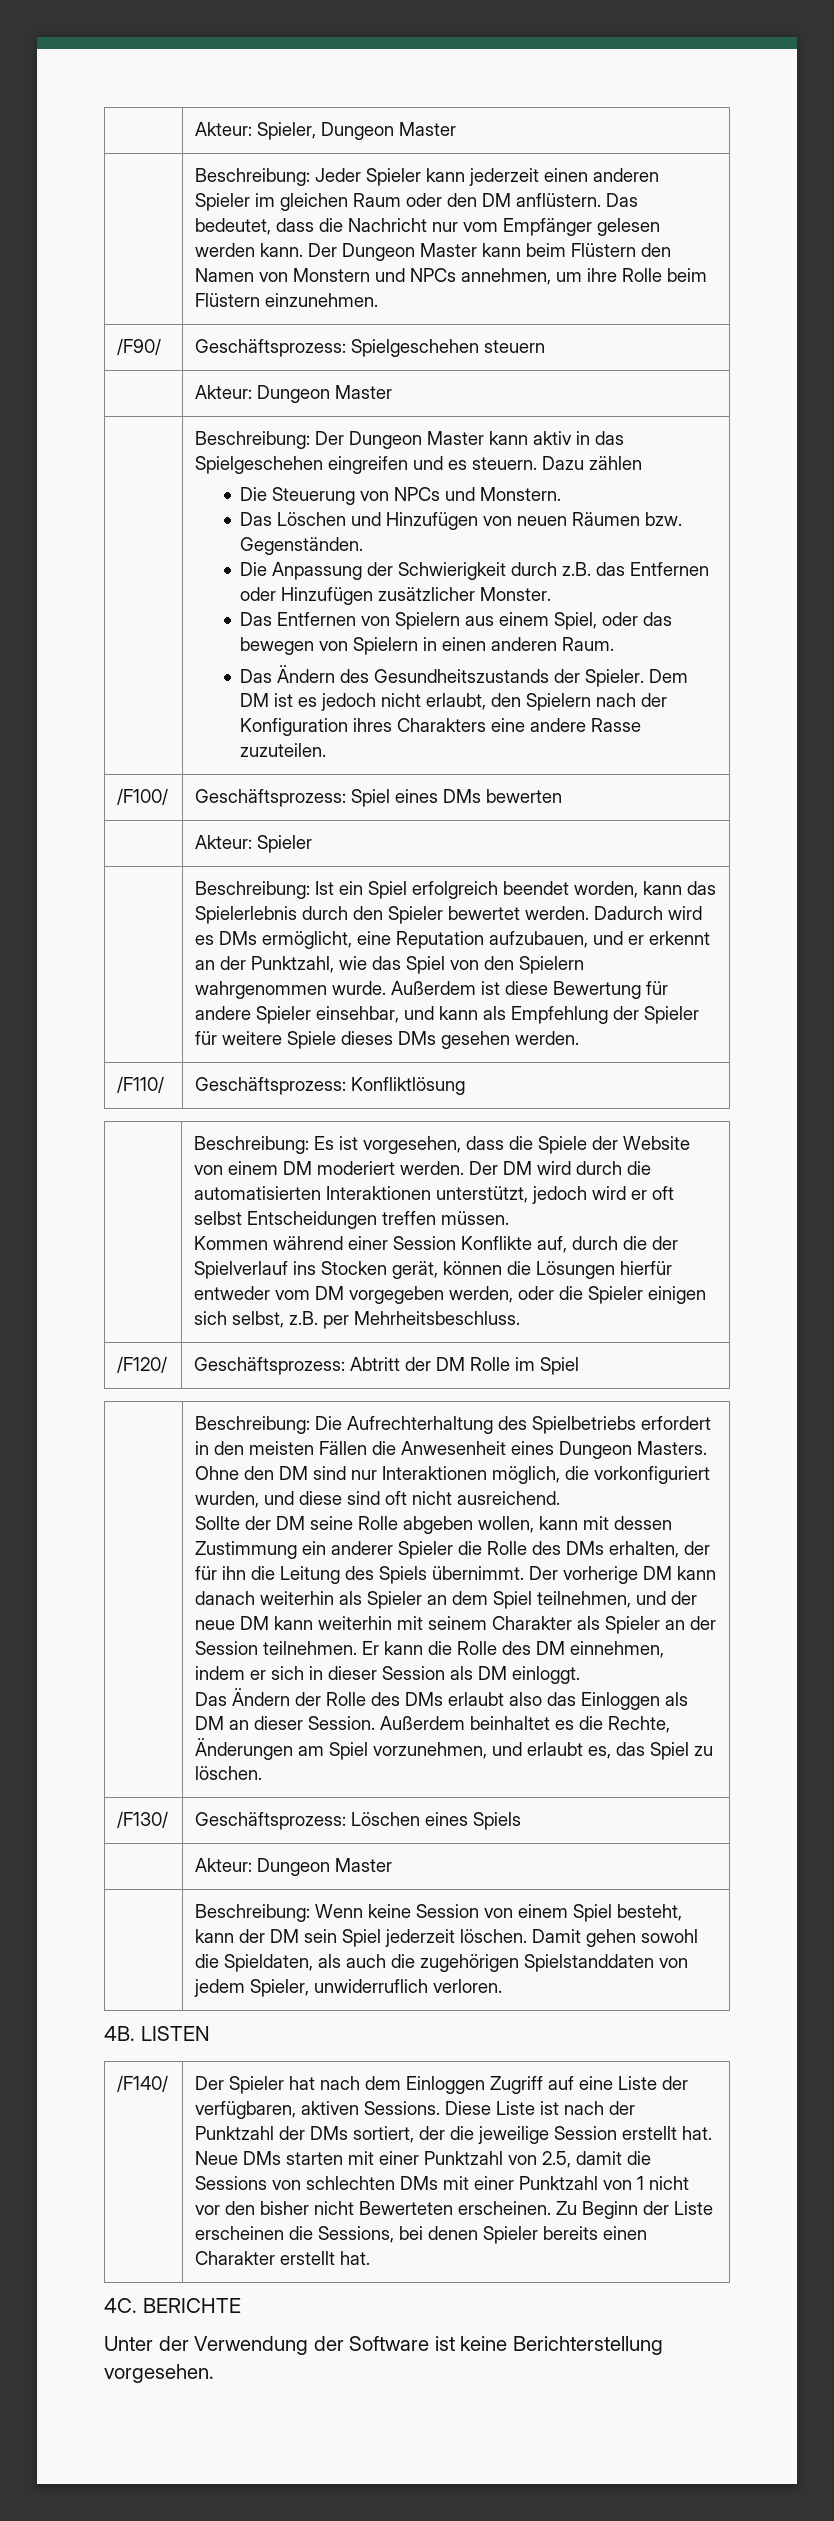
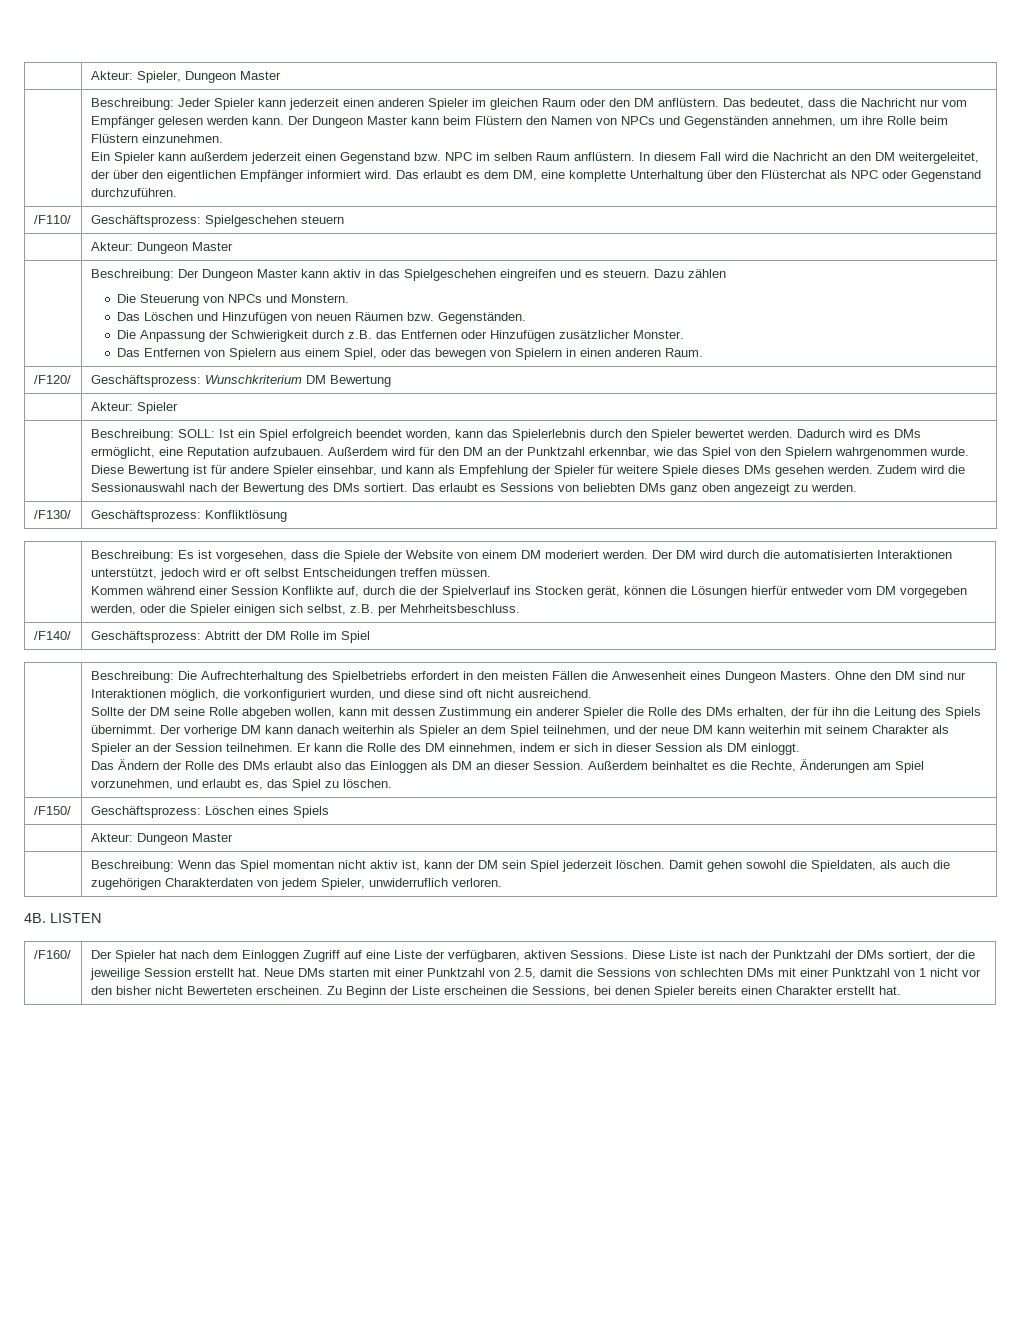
[293,268,457,282] Monstern und NPCs -> [620,116,768,128] NPCs und Gegenständen
[117,338,162,355] // /F90/ -> [90,152,979,164] [90,170,981,182] [90,188,177,197] [33,215,71,224] // Ein Spieler kann außerdem jederzeit einen Gegenstand bzw. NPC im selben Raum anflüstern. In diesem Fall wird die Nachricht an den DM weitergeleitet, der über den eigentlichen Empfänger informiert wird. Das erlaubt es dem DM, eine komplette Unterhaltung über den Flüsterchat als NPC oder Gegenstand durchzuführen. // /F110/
[240,665,689,687] [240,693,668,711] [240,718,642,736] [240,743,327,757] [117,788,169,805] [195,789,563,807] // Das Ändern des Gesundheitszustands der Spieler. Dem DM ist es jedoch nicht erlaubt, den Spielern nach der Konfiguration ihres Charakters eine andere Rasse zuzuteilen. // /F100/ | Geschäftsprozess: Spiel eines DMs bewerten -> [33,375,71,384] [90,375,391,387] // /F120/ | Geschäftsprozess: Wunschkriterium DM Bewertung
(311, 890) none -> [177,429,215,438] SOLL:
[489,931,711,948] [195,956,335,973] aufzubauen, und er erkennt an der Punktzahl, -> [252,447,650,458] aufzubauen. Außerdem wird für den DM an der Punktzahl erkennbar,
[391,981,642,999] Außerdem ist diese Bewertung -> [90,465,207,477] Diese Bewertung ist
[117,1076,165,1093] // /F110/ -> [876,465,965,474] [90,483,857,495] [33,510,71,519] Zudem wird die Sessionauswahl nach der Bewertung des DMs sortiert. Das erlaubt es Sessions von beliebten DMs ganz oben angezeigt zu werden. // /F130/
[117,1356,168,1373] /F120/ -> [33,631,71,640] /F140/
[117,1811,169,1828] /F130/ -> [33,806,71,815] /F150/
[368,1904,683,1922] keine Session von einem Spiel besteht, -> [214,860,420,872] das Spiel momentan nicht aktiv ist,
[524,1954,655,1972] Spielstanddaten -> [164,878,253,887] Charakterdaten
[117,2075,169,2092] /F140/ -> [33,950,71,959] /F160/
[104,2298,241,2313] [104,2336,663,2355] [104,2364,214,2383] // 4C. BERICHTE // Unter der Verwendung der Software ist keine Berichterstellung vorgesehen. -> (901, 990) none

